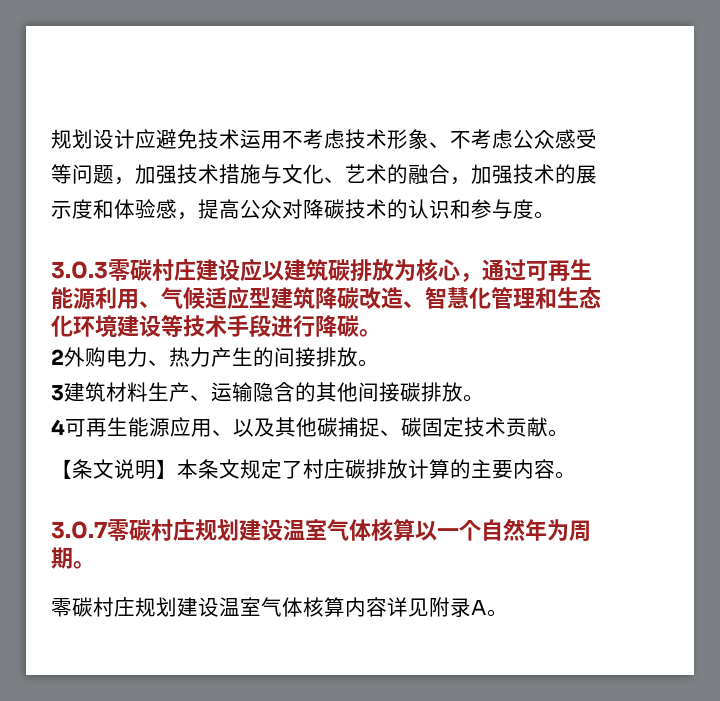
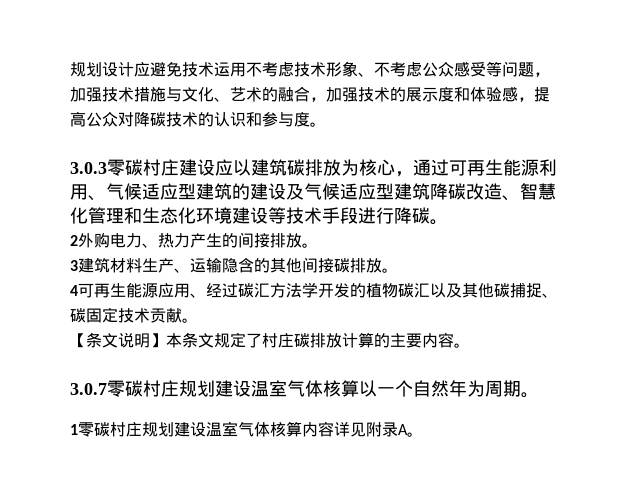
(315, 298) none -> [232,183,430,200] 的建设及气候适应型建筑
(233, 433) none -> [206,282,430,298] 经过碳汇方法学开发的植物碳汇
(95, 565) none -> [70,424,78,435] 1

